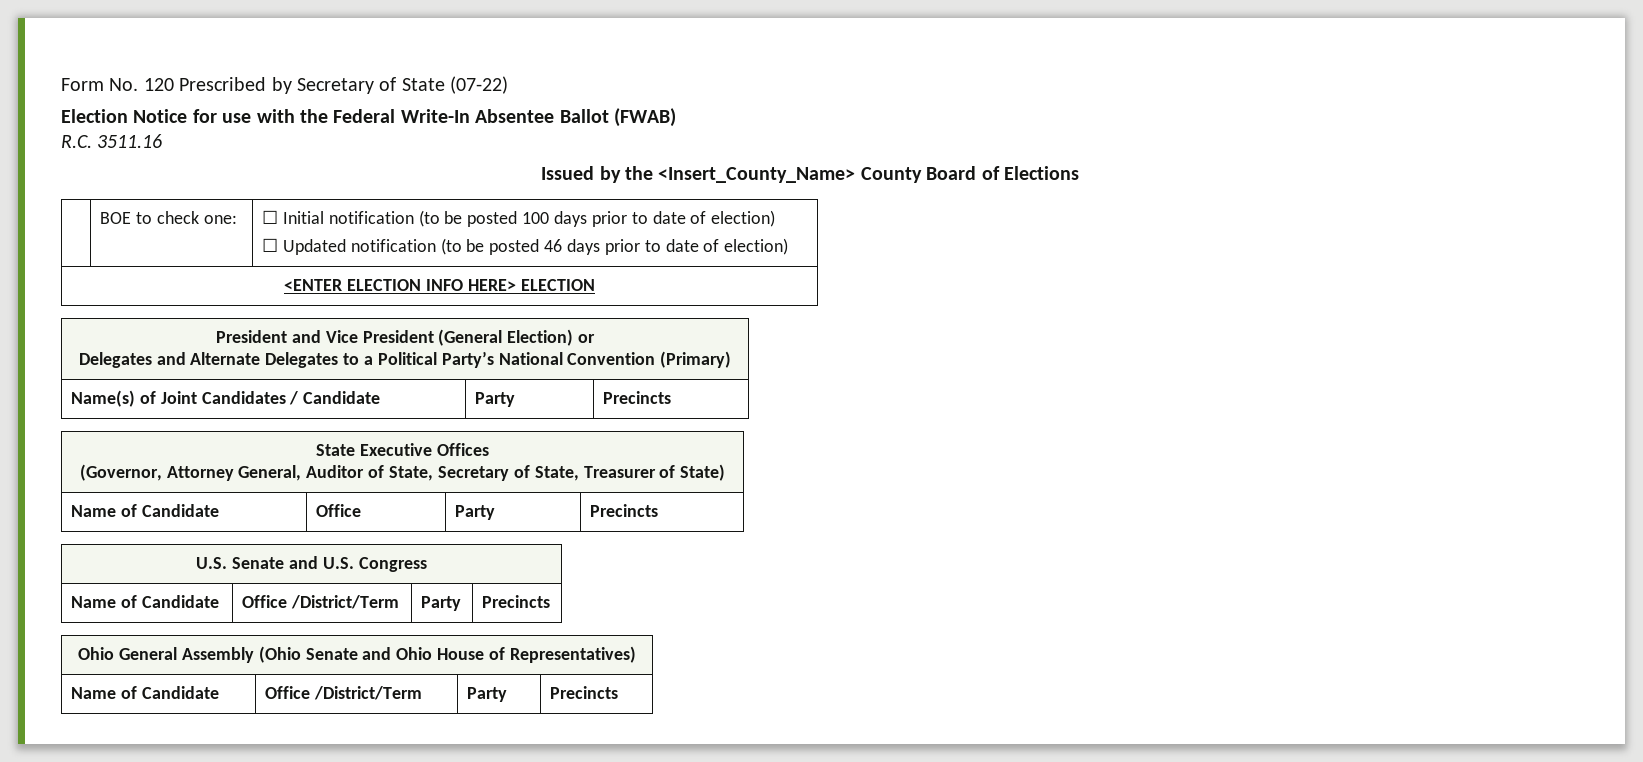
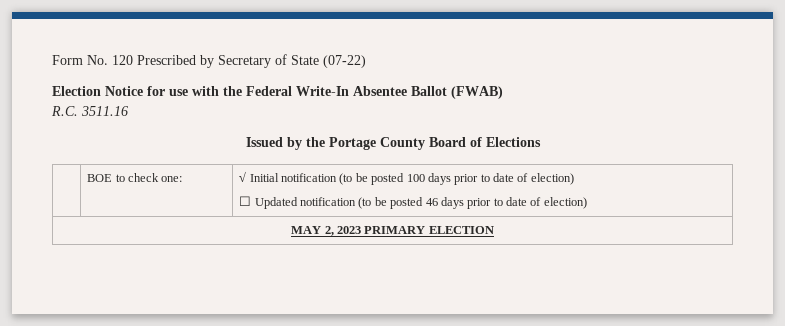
[658,167,856,183] <Insert_County_Name> -> [328,137,376,150] Portage
[261,210,278,224] ☐ -> [239,171,247,182] √
[284,279,595,291] [215,329,596,346] [78,351,732,368] [70,390,381,407] [474,392,515,407] [602,391,671,404] [316,443,489,456] [79,464,726,481] [70,504,219,517] [315,504,361,517] [454,505,495,520] [589,504,658,517] [196,556,427,572] [70,595,219,608] [241,595,399,609] [420,596,461,611] [481,595,550,608] [78,646,636,663] [70,686,219,699] [264,686,422,700] [466,687,507,702] [549,686,618,699] <ENTER ELECTION INFO HERE> ELECTION // President and Vice President (General Election) or // Delegates and Alternate Delegates to a Political Party’s National Convention (Primary) // Name(s) of Joint Candidates / Candidate | Party | Precincts // State Executive Offices // (Governor, Attorney General, Auditor of State, Secretary of State, Treasurer of State) // Name of Candidate | Office | Party | Precincts // U.S. Senate and U.S. Congress // Name of Candidate | Office /District/Term | Party | Precincts // Ohio General Assembly (Ohio Senate and Ohio House of Representatives) // Name of Candidate | Office /District/Term | Party | Precincts -> [291,226,494,236] MAY 2, 2023 PRIMARY ELECTION

